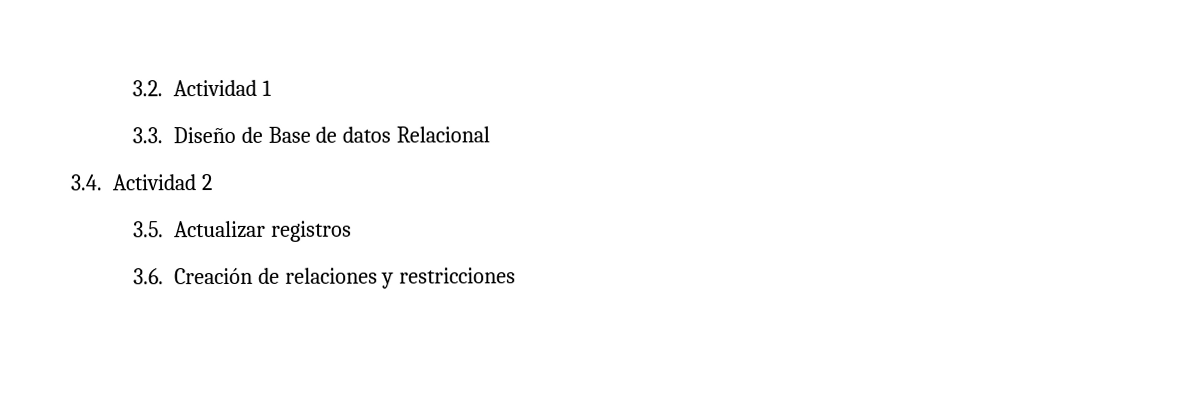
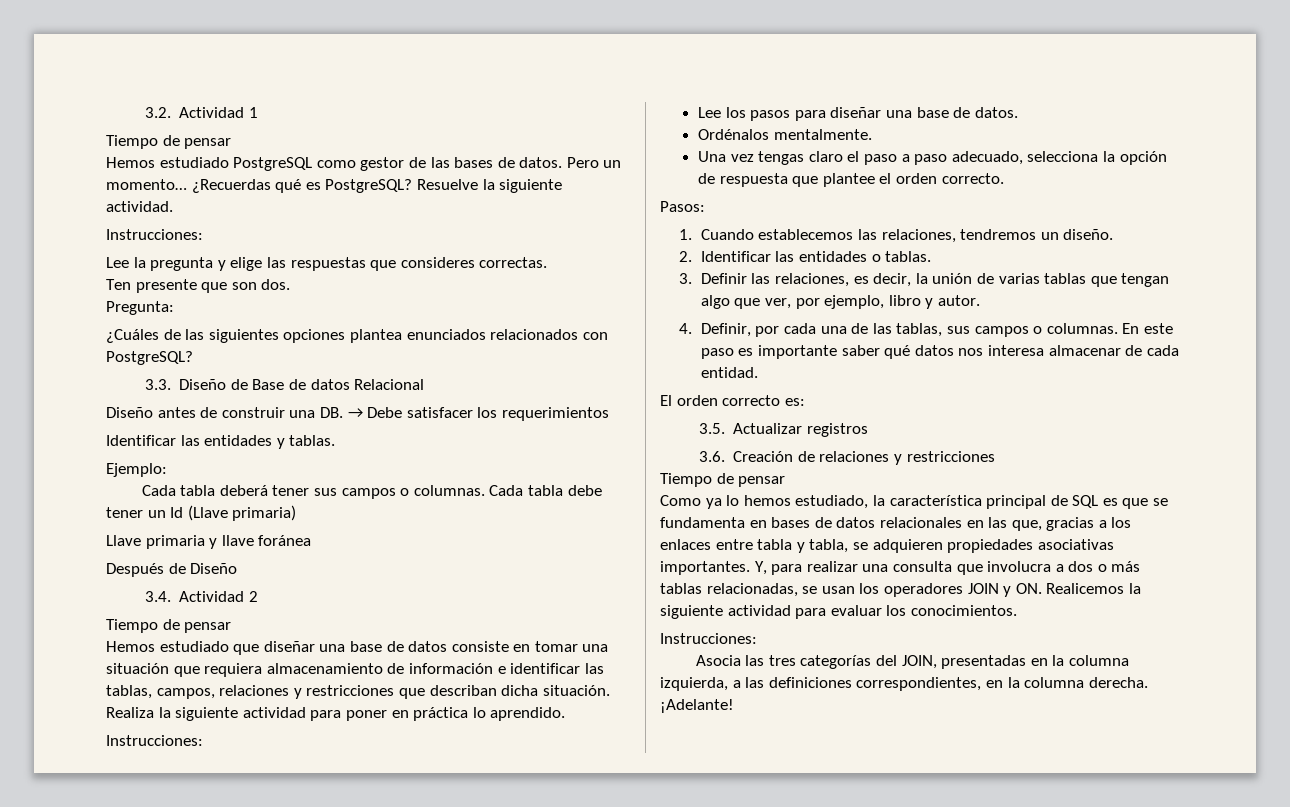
(272, 87) none -> [106,135,232,149] [106,157,622,171] [106,179,563,193] [106,201,173,212] [106,229,203,240] [106,257,548,271] [106,279,291,293] [106,301,174,315] [106,329,608,343] [106,351,193,365] // Tiempo de pensar // Hemos estudiado PostgreSQL como gestor de las bases de datos. Pero un momento… ¿Recuerdas qué es PostgreSQL? Resuelve la siguiente actividad. // Instrucciones: // Lee la pregunta y elige las respuestas que consideres correctas. // Ten presente que son dos. // Pregunta: // ¿Cuáles de las siguientes opciones plantea enunciados relacionados con PostgreSQL?
[70,174,212,191] 3.4. Actividad 2 -> [106,407,609,421] [106,435,336,449] [106,463,167,477] [141,485,602,499] [106,505,297,521] [106,535,312,549] [106,563,238,577] [144,591,258,602] [106,619,232,633] [106,641,609,655] [106,663,604,677] [106,685,610,699] [106,707,566,721] [106,735,203,746] [698,107,1018,121] [698,129,872,140] [698,151,1167,165] [698,173,1004,187] [660,201,705,212] [679,229,1114,243] [679,251,932,262] [679,273,1170,287] [700,295,980,309] [679,323,1173,337] [700,345,1179,359] [700,367,758,378] [660,395,805,406] Diseño antes de construir una DB. → Debe satisfacer los requerimientos // Identificar las entidades y tablas. // Ejemplo: // Cada tabla deberá tener sus campos o columnas. Cada tabla debe tener un Id (Llave primaria) // Llave primaria y llave foránea // Después de Diseño // 3.4. Actividad 2 // Tiempo de pensar // Hemos estudiado que diseñar una base de datos consiste en tomar una situación que requiera almacenamiento de información e identificar las tablas, campos, relaciones y restricciones que describan dicha situación. Realiza la siguiente actividad para poner en práctica lo aprendido. // Instrucciones: // Lee los pasos para diseñar una base de datos. // Ordénalos mentalmente. // Una vez tengas claro el paso a paso adecuado, selecciona la opción de respuesta que plantee el orden correcto. // Pasos: // 1. Cuando establecemos las relaciones, tendremos un diseño. // 2. Identificar las entidades o tablas. // 3. Definir las relaciones, es decir, la unión de varias tablas que tengan algo que ver, por ejemplo, libro y autor. // 4. Definir, por cada una de las tablas, sus campos o columnas. En este paso es importante saber qué datos nos interesa almacenar de cada entidad. // El orden correcto es:
(517, 275) none -> [660,473,786,487] [660,495,1169,509] [660,517,1132,531] [660,539,1114,553] [660,561,1141,575] [660,583,1141,597] [660,605,1017,619] [660,633,757,644] [695,655,1129,669] [660,677,1148,691] [660,699,734,713] // Tiempo de pensar // Como ya lo hemos estudiado, la característica principal de SQL es que se fundamenta en bases de datos relacionales en las que, gracias a los enlaces entre tabla y tabla, se adquieren propiedades asociativas importantes. Y, para realizar una consulta que involucra a dos o más tablas relacionadas, se usan los operadores JOIN y ON. Realicemos la siguiente actividad para evaluar los conocimientos. // Instrucciones: // Asocia las tres categorías del JOIN, presentadas en la columna izquierda, a las definiciones correspondientes, en la columna derecha. ¡Adelante!

